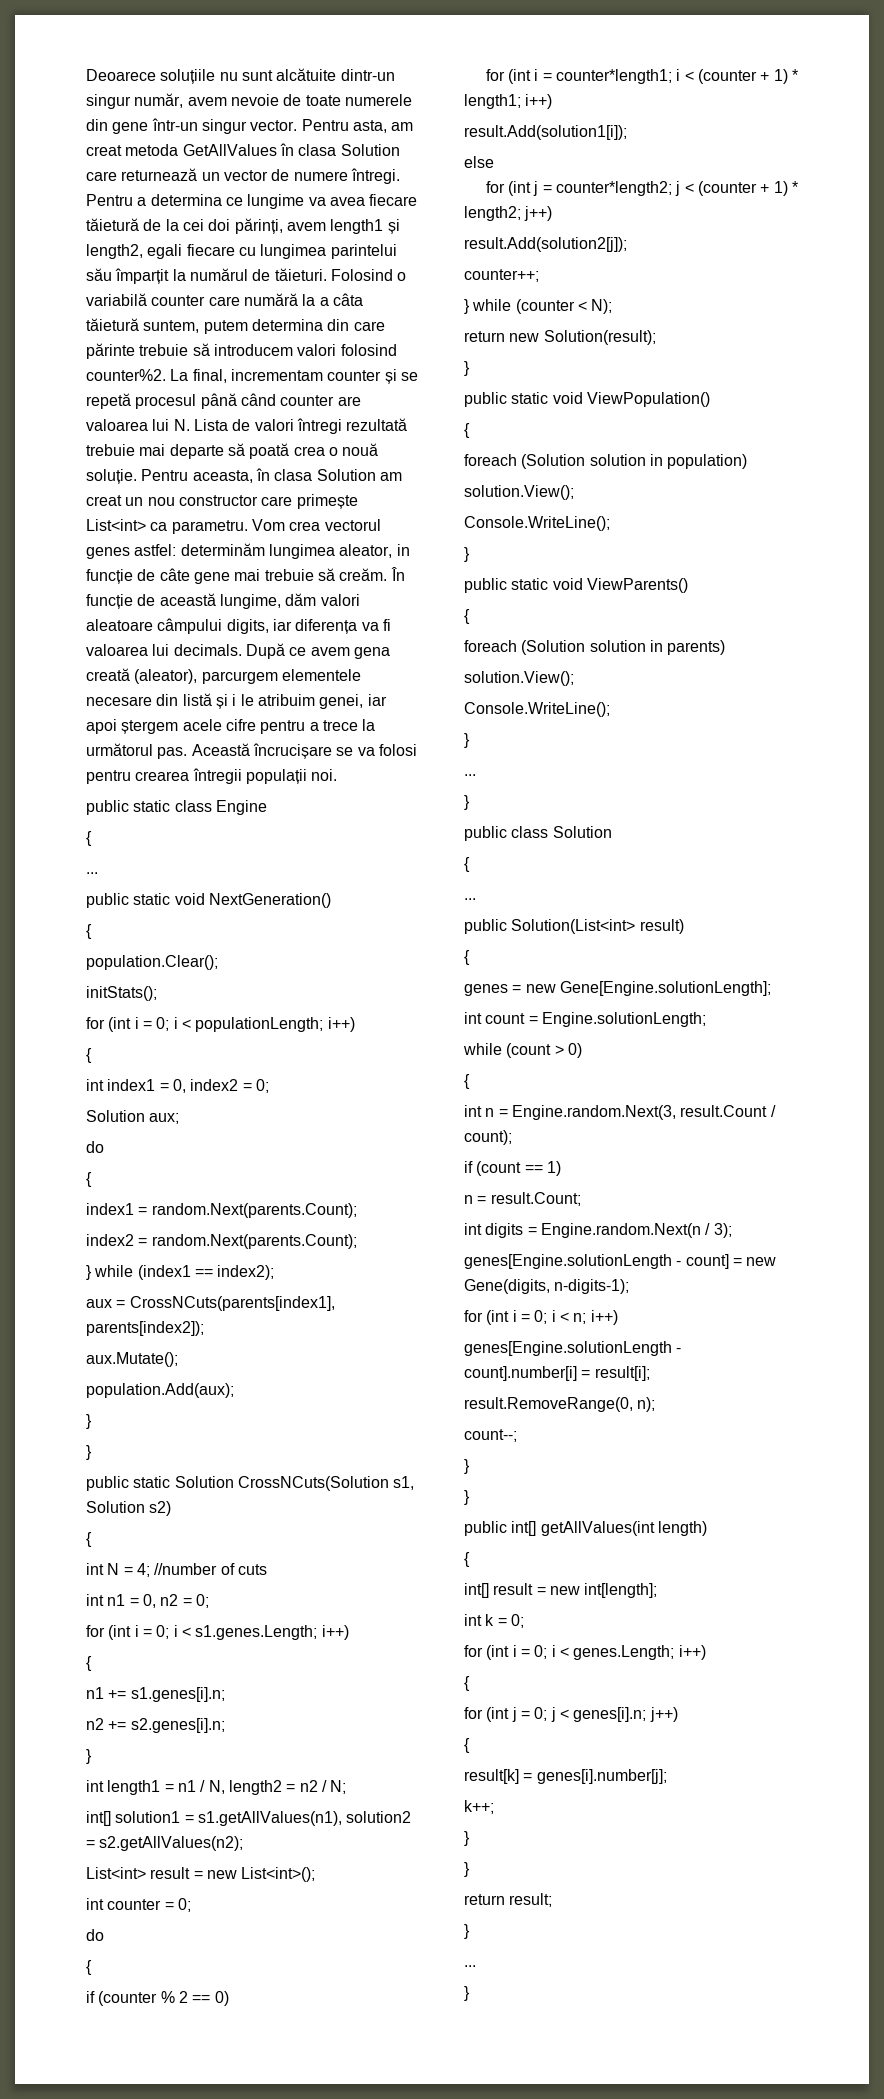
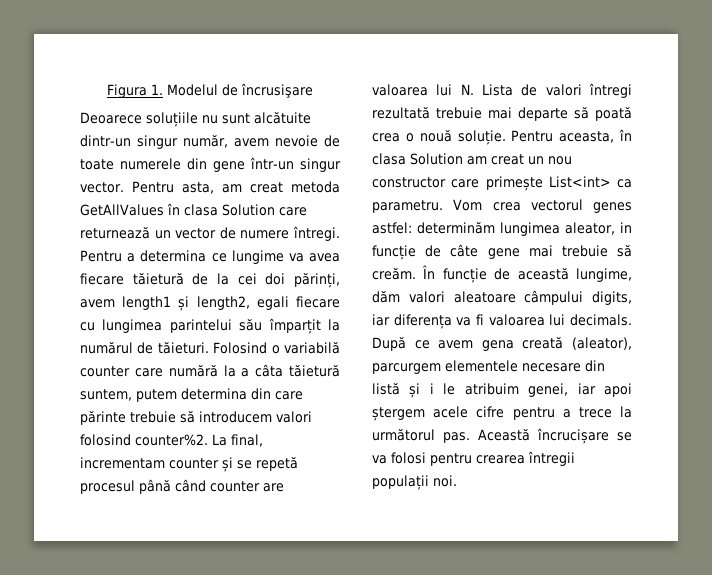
(86, 75) none -> [107,83,313,98] Figura 1. Modelul de încrusişare //
[86,800,267,815] [86,831,92,846] [86,872,98,874] [86,893,331,908] [86,924,92,939] [86,955,218,970] [86,986,157,1001] [86,1017,355,1032] [86,1048,92,1063] [86,1079,269,1093] [86,1110,180,1124] [86,1141,104,1153] [86,1172,92,1187] [86,1203,357,1218] [86,1234,357,1249] [86,1265,275,1280] [86,1296,335,1311] [86,1321,204,1336] [86,1352,178,1367] [86,1383,234,1398] [86,1414,92,1429] [86,1445,92,1460] [86,1476,415,1491] [86,1501,172,1516] [86,1532,92,1547] [86,1563,267,1577] [86,1594,209,1608] [86,1625,349,1640] [86,1656,92,1671] [86,1687,225,1702] [86,1718,225,1733] [86,1749,92,1764] [86,1780,347,1795] [86,1811,412,1826] [86,1836,244,1851] [86,1867,316,1882] [86,1898,191,1912] [86,1929,104,1941] [86,1960,92,1975] [86,1991,229,2006] [485,69,798,84] [464,94,553,109] [464,125,627,140] [464,156,494,168] [485,181,798,196] [464,206,553,221] [464,237,627,252] [464,269,539,282] [464,299,613,314] [464,330,656,345] [464,361,470,376] [464,392,710,407] [464,423,470,438] [464,454,748,469] [464,485,574,500] [464,516,610,531] [464,547,470,562] [464,578,688,593] [464,609,470,624] [464,640,726,655] [464,671,574,686] [464,702,610,717] [464,733,470,748] [464,774,476,776] [464,795,470,810] [464,826,612,841] [464,857,470,872] [464,898,476,900] [464,919,684,934] [464,950,470,965] [464,981,771,996] [464,1012,706,1027] [463,1043,582,1058] [464,1074,470,1089] [464,1105,776,1120] [464,1130,512,1145] [464,1161,561,1176] [464,1192,581,1206] [464,1223,732,1238] [464,1254,777,1269] [464,1279,630,1294] [464,1310,618,1325] [464,1341,682,1356] [464,1366,650,1381] [464,1397,656,1412] [464,1429,517,1442] [464,1459,470,1474] [464,1490,470,1505] [464,1521,707,1536] [464,1552,470,1567] [464,1583,658,1598] [464,1614,524,1628] [464,1645,706,1660] [464,1676,470,1691] [464,1707,678,1722] [464,1738,470,1753] [464,1769,667,1784] [464,1800,494,1814] [464,1831,470,1846] [464,1862,470,1877] [464,1893,553,1907] [464,1924,470,1939] [464,1965,476,1967] [464,1986,470,2001] // public static class Engine // { // ... // public static void NextGeneration() // { // population.Clear(); // initStats(); // for (int i = 0; i < populationLength; i++) // { // int index1 = 0, index2 = 0; // Solution aux; // do // { // index1 = random.Next(parents.Count); // index2 = random.Next(parents.Count); // } while (index1 == index2); // aux = CrossNCuts(parents[index1], parents[index2]); // aux.Mutate(); // population.Add(aux); // } // } // public static Solution CrossNCuts(Solution s1, Solution s2) // { // int N = 4; //number of cuts // int n1 = 0, n2 = 0; // for (int i = 0; i < s1.genes.Length; i++) // { // n1 += s1.genes[i].n; // n2 += s2.genes[i].n; // } // int length1 = n1 / N, length2 = n2 / N; // int[] solution1 = s1.getAllValues(n1), solution2 = s2.getAllValues(n2); // List<int> result = new List<int>(); // int counter = 0; // do // { // if (counter % 2 == 0) // for (int i = counter*length1; i < (counter + 1) * length1; i++) // result.Add(solution1[i]); // else // for (int j = counter*length2; j < (counter + 1) * length2; j++) // result.Add(solution2[j]); // counter++; // } while (counter < N); // return new Solution(result); // } // public static void ViewPopulation() // { // foreach (Solution solution in population) // solution.View(); // Console.WriteLine(); // } // public static void ViewParents() // { // foreach (Solution solution in parents) // solution.View(); // Console.WriteLine(); // } // ... // } // public class Solution // { // ... // public Solution(List<int> result) // { // genes = new Gene[Engine.solutionLength]; // int count = Engine.solutionLength; // while (count > 0) // { // int n = Engine.random.Next(3, result.Count / count); // if (count == 1) // n = result.Count; // int digits = Engine.random.Next(n / 3); // genes[Engine.solutionLength - count] = new Gene(digits, n-digits-1); // for (int i = 0; i < n; i++) // genes[Engine.solutionLength - count].number[i] = result[i]; // result.RemoveRange(0, n); // count--; // } // } // public int[] getAllValues(int length) // { // int[] result = new int[length]; // int k = 0; // for (int i = 0; i < genes.Length; i++) // { // for (int j = 0; j < genes[i].n; j++) // { // result[k] = genes[i].number[j]; // k++; // } // } // return result; // } // ... // } -> (457, 481) none

